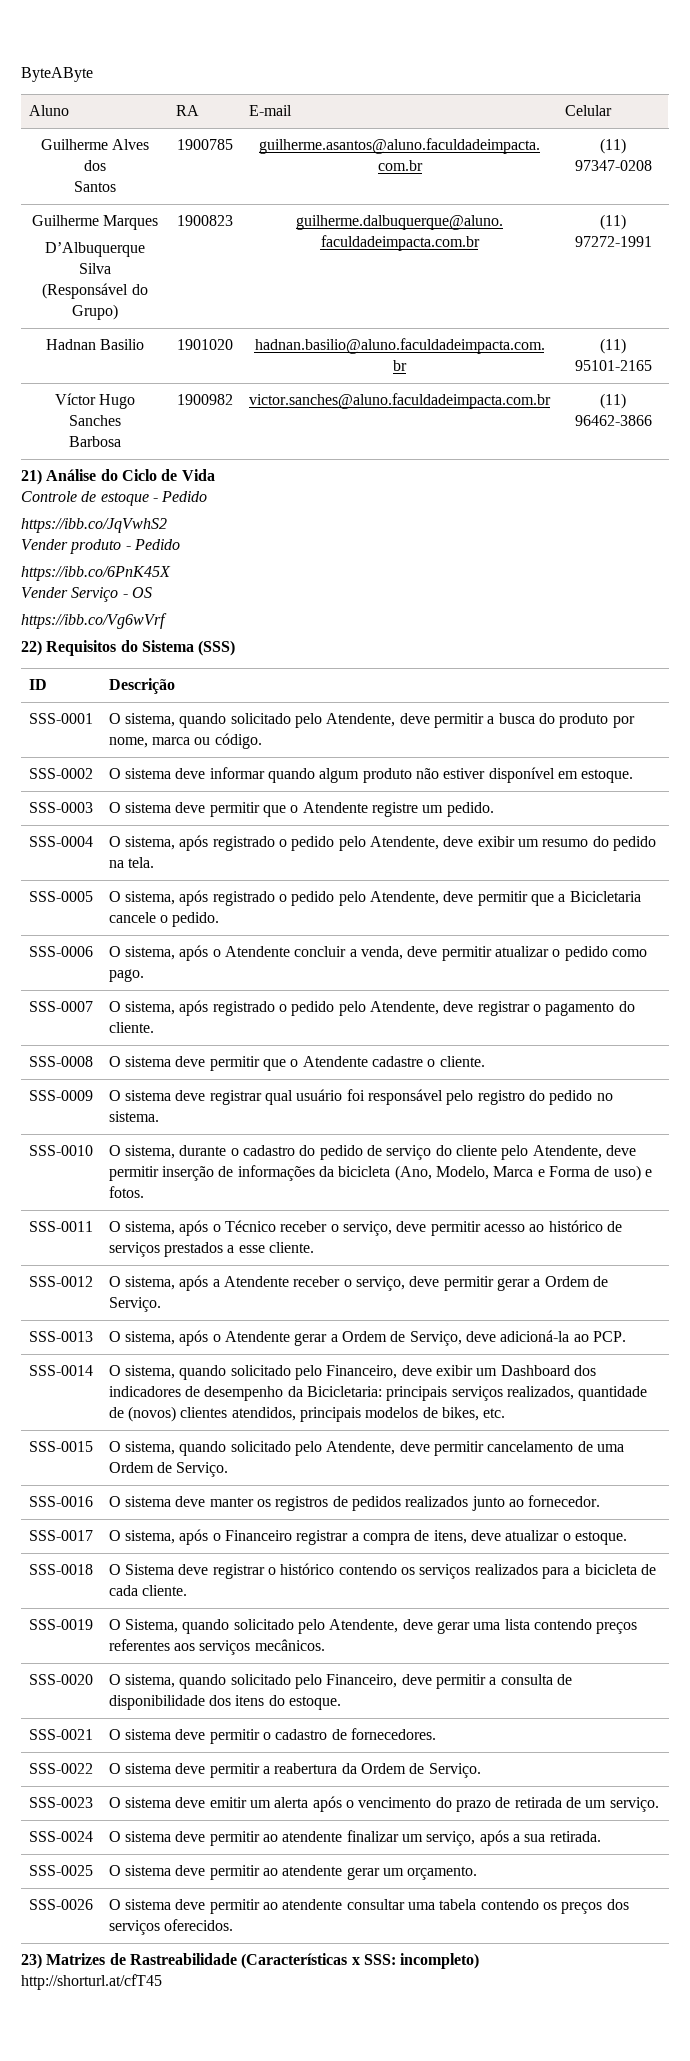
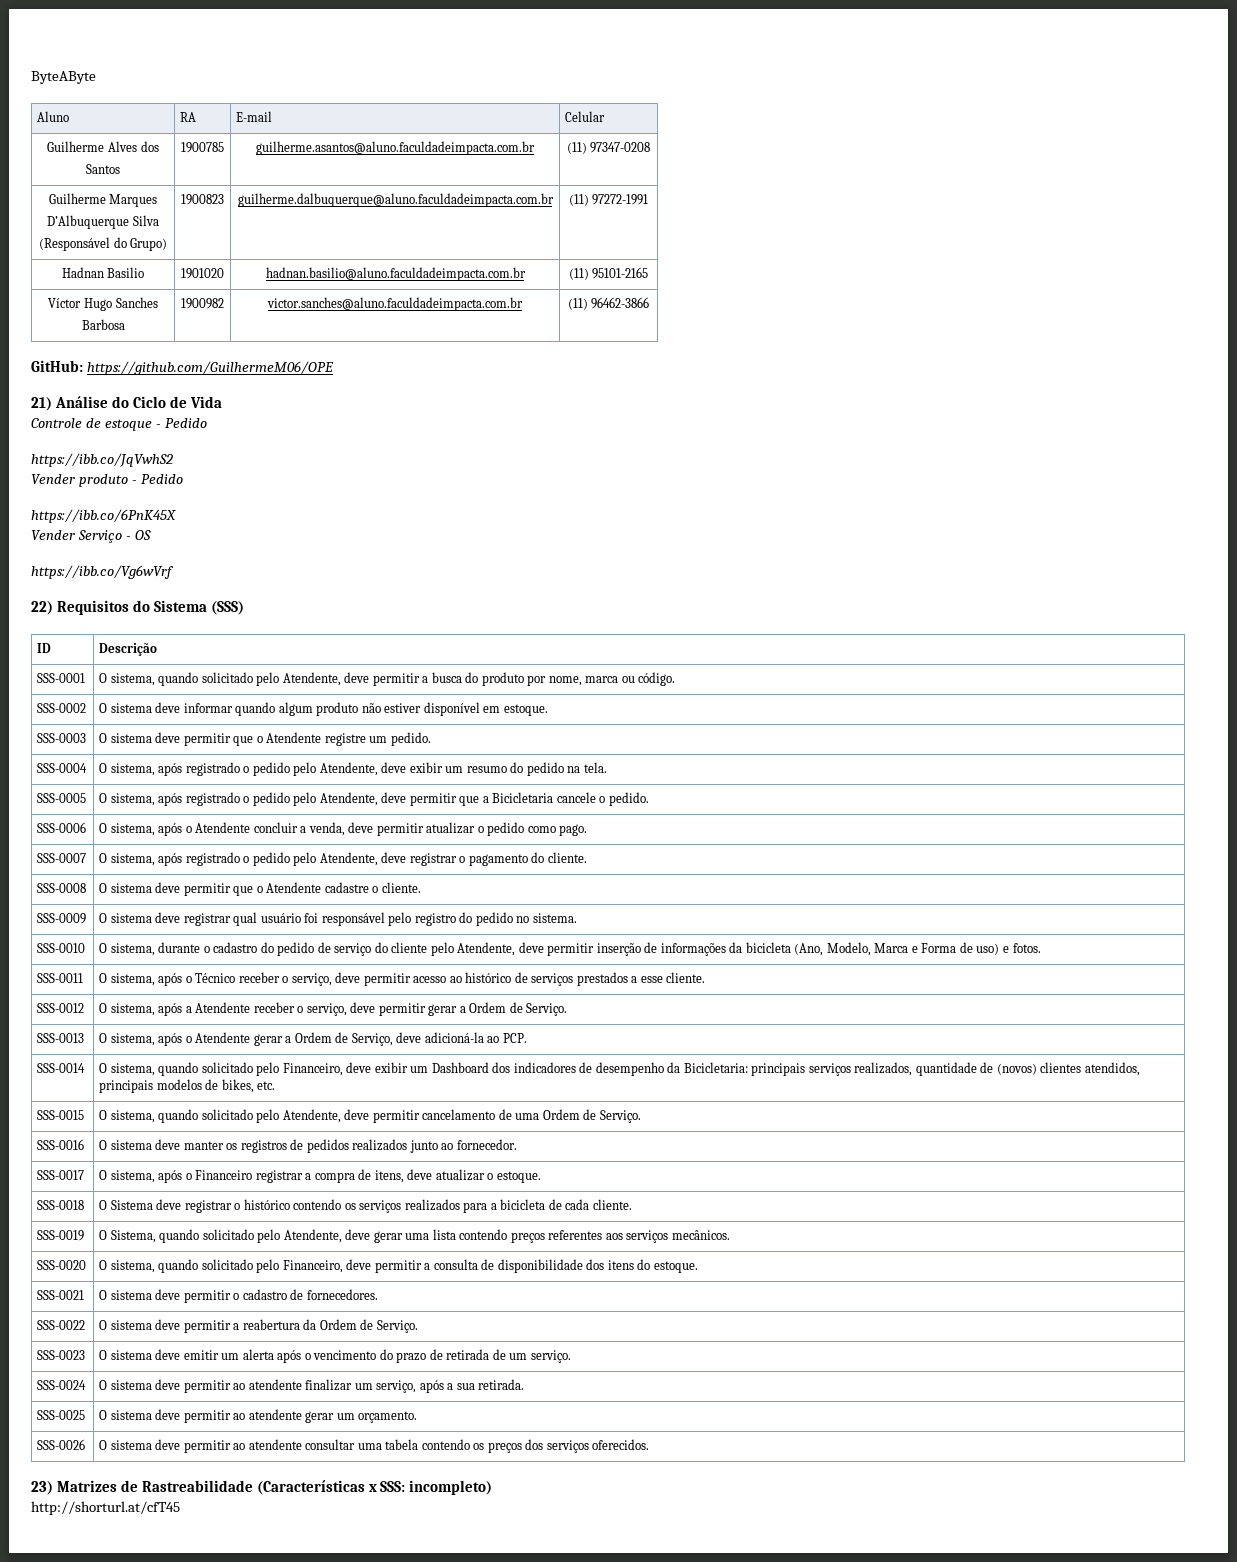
(652, 420) none -> [31,360,334,375] // GitHub: https://github.com/GuilhermeM06/OPE

